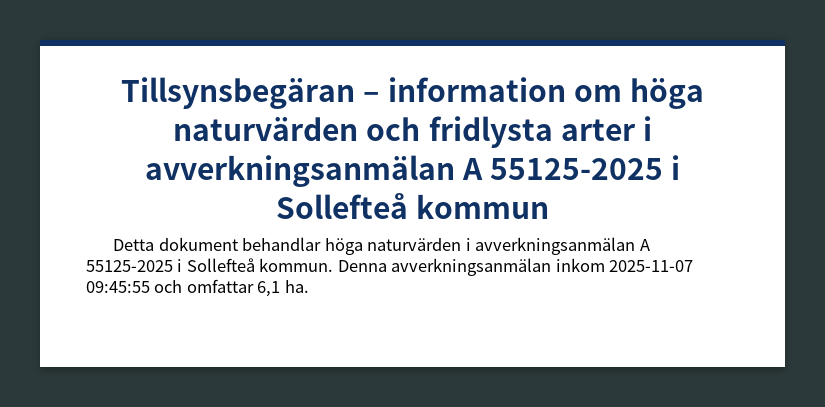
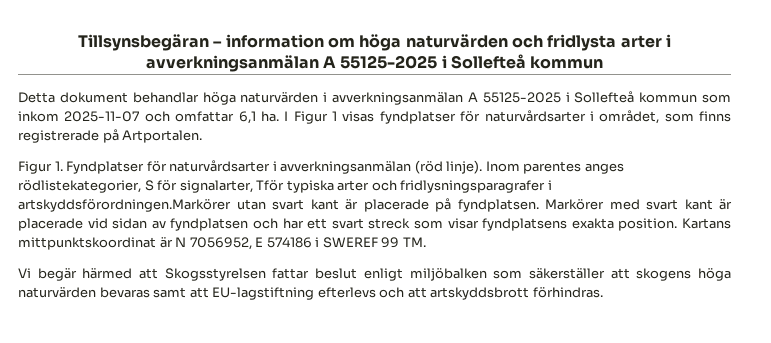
[259,258,552,276] kommun. Denna avverkningsanmälan -> [639,92,732,103] kommun som
[86,281,150,293] 09:45:55 -> (140, 116) none
(309, 286) none -> [284,110,731,124] [18,129,203,143] [18,160,624,174] [18,180,552,193] [18,198,732,212] [18,218,732,231] [18,237,426,250] [18,268,732,281] [18,287,603,300] I Figur 1 visas fyndplatser för naturvårdsarter i området, som finns registrerade på Artportalen. // Figur 1. Fyndplatser för naturvårdsarter i avverkningsanmälan (röd linje). Inom parentes anges rödlistekategorier, S för signalarter, Tför typiska arter och fridlysningsparagrafer i artskyddsförordningen.Markörer utan svart kant är placerade på fyndplatsen. Markörer med svart kant är placerade vid sidan av fyndplatsen och har ett svart streck som visar fyndplatsens exakta position. Kartans mittpunktskoordinat är N 7056952, E 574186 i SWEREF 99 TM. // Vi begär härmed att Skogsstyrelsen fattar beslut enligt miljöbalken som säkerställer att skogens höga naturvärden bevaras samt att EU-lagstiftning efterlevs och att artskyddsbrott förhindras.

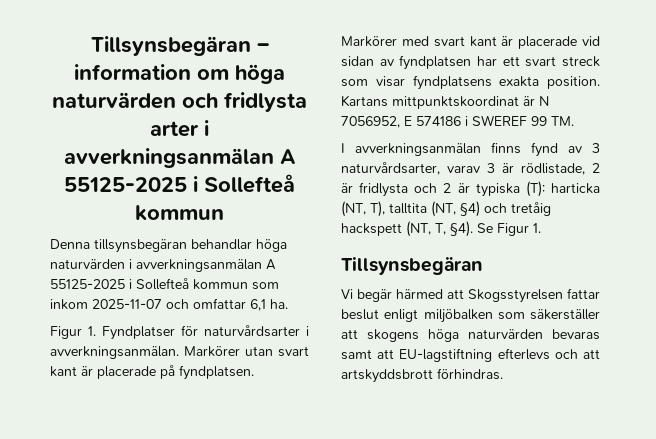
[18,92,128,103] Detta dokument -> [50,239,187,253] Denna tillsynsbegäran
[284,110,731,124] [18,129,203,143] I Figur 1 visas fyndplatser för naturvårdsarter i området, som finns registrerade på Artportalen. -> (288, 304) none
[280,160,624,174] [18,180,552,193] [18,199,231,212] avverkningsanmälan (röd linje). Inom parentes anges rödlistekategorier, S för signalarter, Tför typiska arter och fridlysningsparagrafer i artskyddsförordningen.Markörer -> [50,346,240,359] avverkningsanmälan. Markörer
[252,218,278,229] och -> (472, 62) none
(426, 242) none -> [341,142,600,157] [341,162,600,175] [341,181,600,197] [341,201,551,217] [341,221,541,237] [341,257,483,275] // I avverkningsanmälan finns fynd av 3 naturvårdsarter, varav 3 är rödlistade, 2 är fridlysta och 2 är typiska (T): harticka (NT, T), talltita (NT, §4) och tretåig hackspett (NT, T, §4). Se Figur 1. // Tillsynsbegäran

